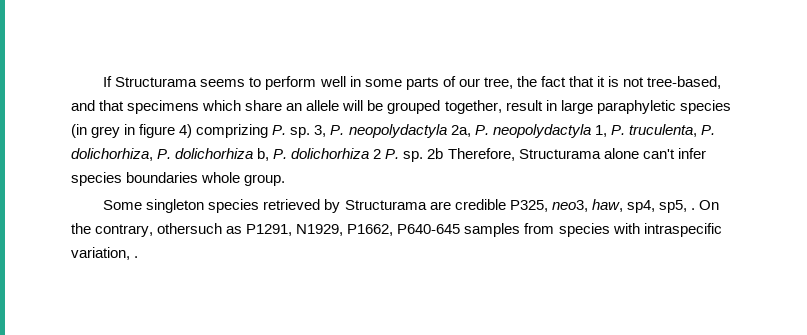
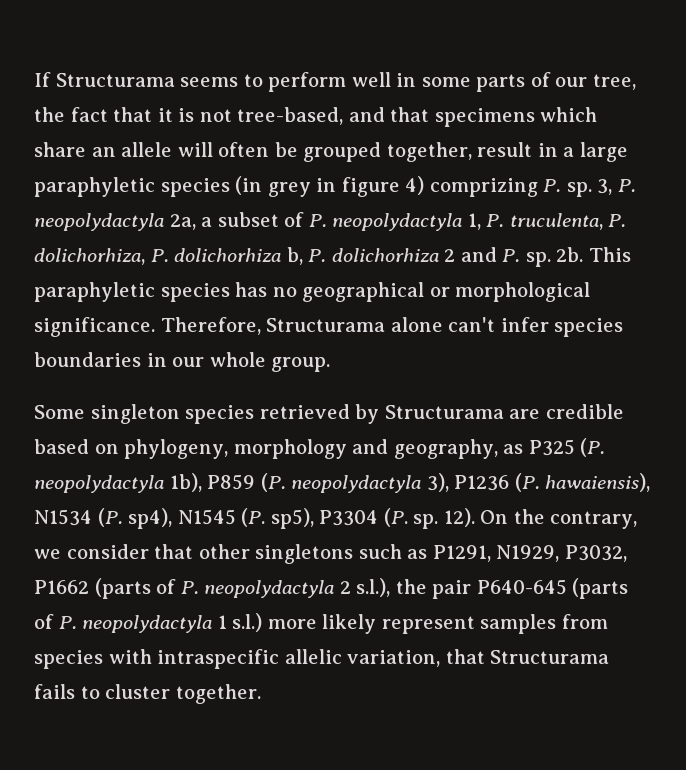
(364, 105) none -> [218,142,270,157] often
(557, 105) none -> [563,147,575,157] a
(471, 131) none -> [201,212,305,227] a subset of
[385,148,444,162] P. sp. 2b -> [460,247,631,267] [34,282,591,302] [34,317,155,337] and P. sp. 2b. This paraphyletic species has no geographical or morphological significance.
(199, 177) none -> [146,353,205,367] in our
[509,199,719,213] [71,223,461,237] P325, neo3, haw, sp4, sp5, . On the contrary, othersuch as P1291, N1929, P1662, P640-645 -> [34,438,606,459] [34,473,651,493] [34,508,638,529] [34,544,627,564] [34,578,629,599] [34,613,475,634] based on phylogeny, morphology and geography, as P325 (P. neopolydactyla 1b), P859 (P. neopolydactyla 3), P1236 (P. hawaiensis), N1534 (P. sp4), N1545 (P. sp5), P3304 (P. sp. 12). On the contrary, we consider that other singletons such as P1291, N1929, P3032, P1662 (parts of P. neopolydactyla 2 s.l.), the pair P640-645 (parts of P. neopolydactyla 1 s.l.) more likely represent
[71,247,139,260] variation, . -> [284,649,610,667] [34,684,261,704] allelic variation, that Structurama fails to cluster together.

